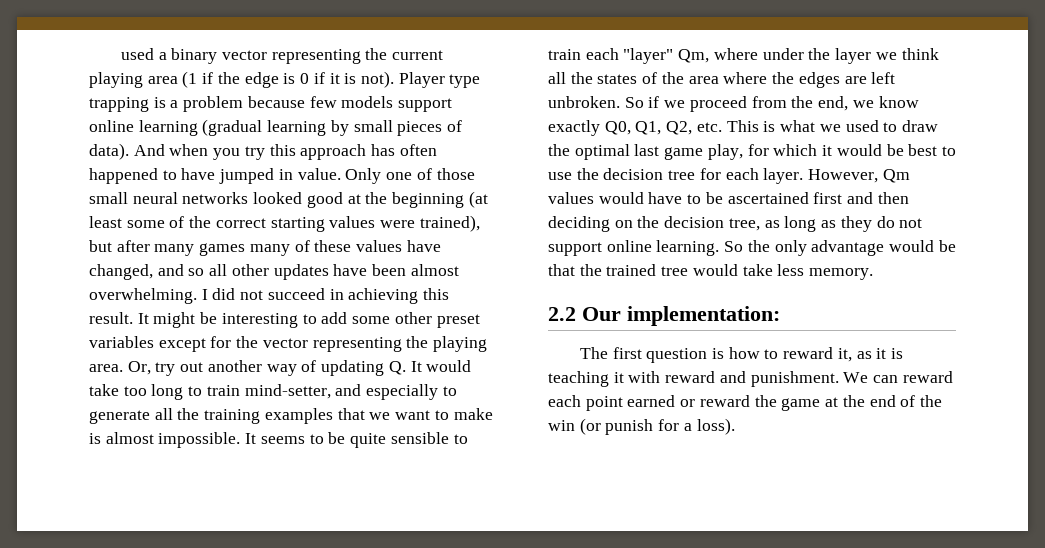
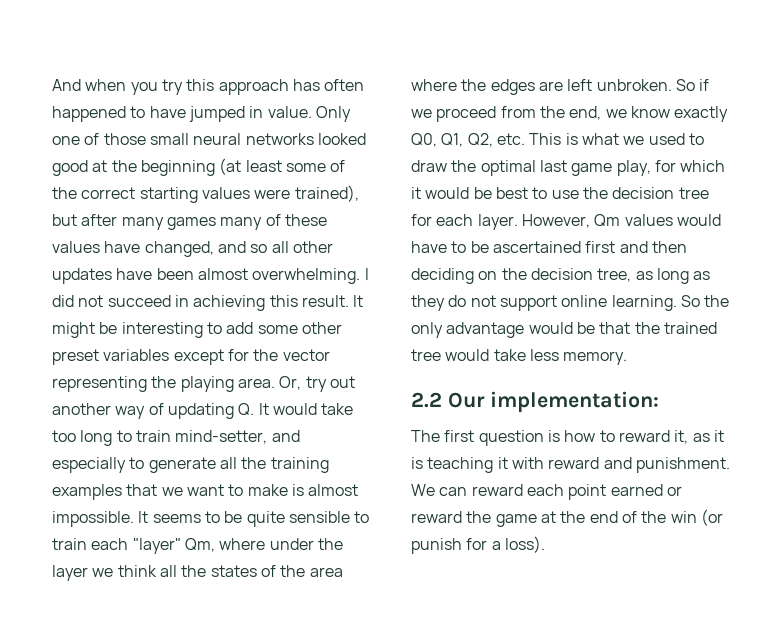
[120,48,444,64] [89,71,481,88] [89,96,453,112] [89,119,463,136] [89,143,129,160] used a binary vector representing the current playing area (1 if the edge is 0 if it is not). Player type trapping is a problem because few models support online learning (gradual learning by small pieces of data). -> (52, 85) none

